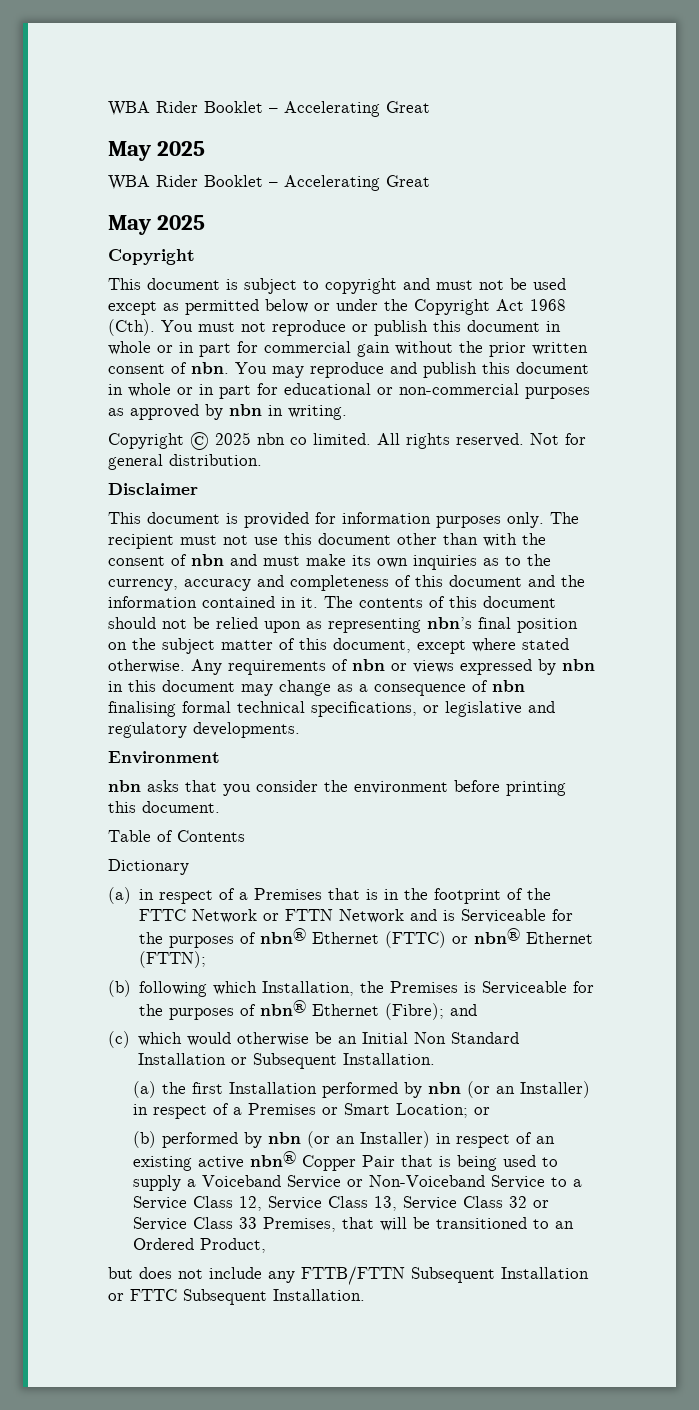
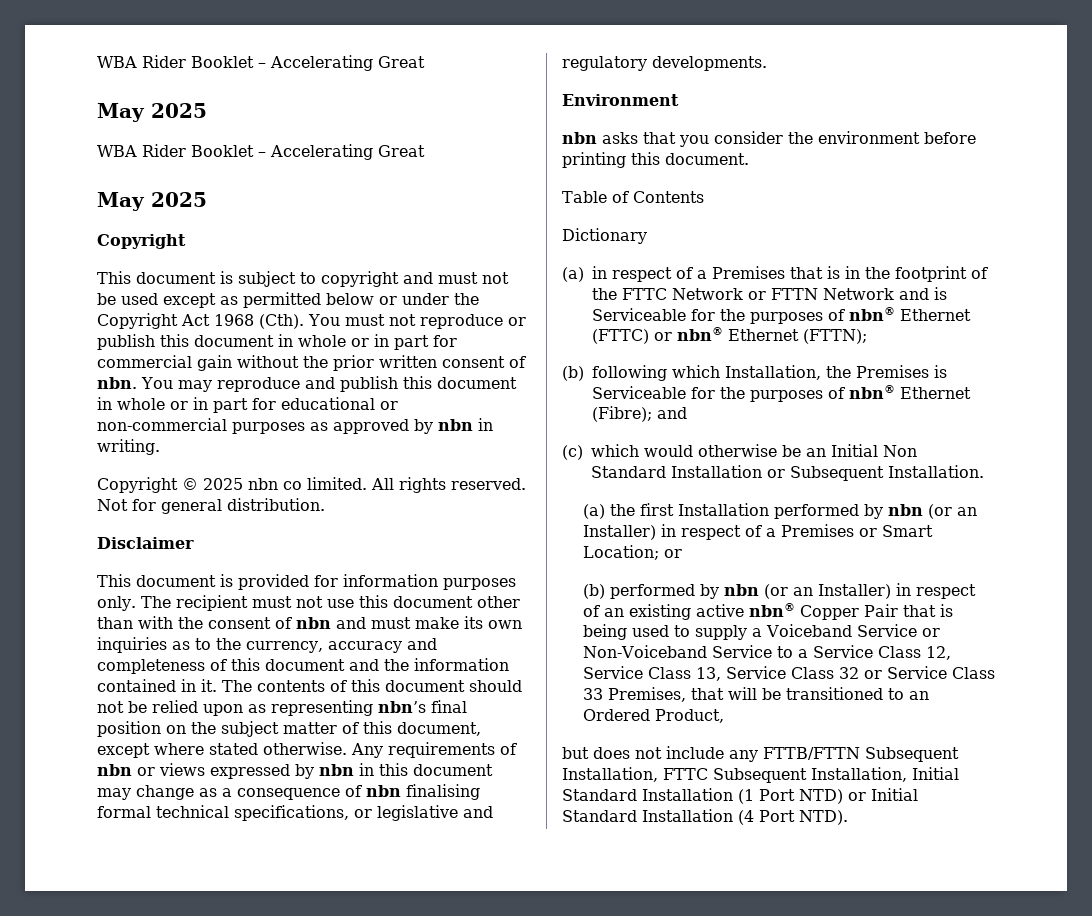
[501,1267,589,1279] [108,1289,365,1305] Installation or FTTC Subsequent Installation. -> [562,767,959,783] [562,788,918,804] [562,809,848,825] Installation, FTTC Subsequent Installation, Initial Standard Installation (1 Port NTD) or Initial Standard Installation (4 Port NTD).

